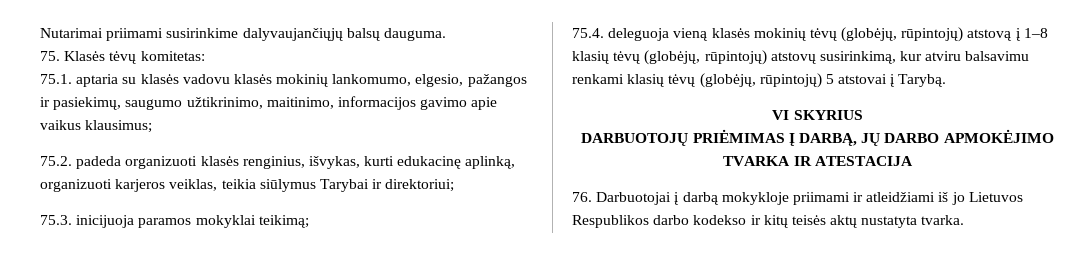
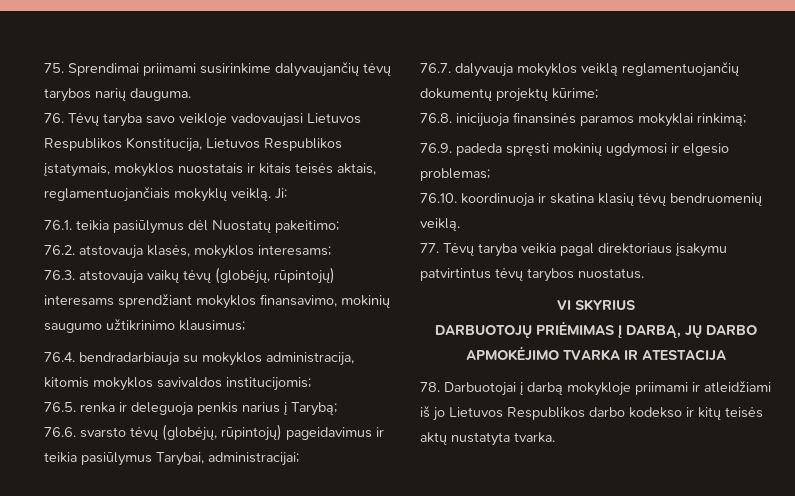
[40,28,446,41] [40,51,205,64] [40,74,527,87] [40,96,498,110] [40,120,153,133] [40,156,516,169] [40,179,455,192] [40,215,309,228] [572,27,1048,42] [572,50,1030,65] [572,73,947,88] Nutarimai priimami susirinkime dalyvaujančiųjų balsų dauguma. // 75. Klasės tėvų komitetas: // 75.1. aptaria su klasės vadovu klasės mokinių lankomumo, elgesio, pažangos ir pasiekimų, saugumo užtikrinimo, maitinimo, informacijos gavimo apie vaikus klausimus; // 75.2. padeda organizuoti klasės renginius, išvykas, kurti edukacinę aplinką, organizuoti karjeros veiklas, teikia siūlymus Tarybai ir direktoriui; // 75.3. inicijuoja paramos mokyklai teikimą; // 75.4. deleguoja vieną klasės mokinių tėvų (globėjų, rūpintojų) atstovą į 1–8 klasių tėvų (globėjų, rūpintojų) atstovų susirinkimą, kur atviru balsavimu renkami klasių tėvų (globėjų, rūpintojų) 5 atstovai į Tarybą. -> [44,61,391,77] [44,88,191,102] [44,113,361,127] [44,137,342,152] [44,163,376,177] [44,186,287,202] [44,220,339,234] [44,245,331,259] [44,267,335,284] [44,293,390,309] [44,318,245,333] [44,352,354,366] [44,377,311,391] [44,402,337,416] [44,424,384,441] [44,452,299,466] [420,61,739,77] [420,88,598,102] [420,112,746,127] [420,143,729,157] [420,168,490,181] [420,193,762,207] [420,218,460,231] [420,243,727,257] [420,268,644,282] 75. Sprendimai priimami susirinkime dalyvaujančių tėvų tarybos narių dauguma. // 76. Tėvų taryba savo veikloje vadovaujasi Lietuvos Respublikos Konstitucija, Lietuvos Respublikos įstatymais, mokyklos nuostatais ir kitais teisės aktais, reglamentuojančiais mokyklų veiklą. Ji: // 76.1. teikia pasiūlymus dėl Nuostatų pakeitimo; // 76.2. atstovauja klasės, mokyklos interesams; // 76.3. atstovauja vaikų tėvų (globėjų, rūpintojų) interesams sprendžiant mokyklos finansavimo, mokinių saugumo užtikrinimo klausimus; // 76.4. bendradarbiauja su mokyklos administracija, kitomis mokyklos savivaldos institucijomis; // 76.5. renka ir deleguoja penkis narius į Tarybą; // 76.6. svarsto tėvų (globėjų, rūpintojų) pageidavimus ir teikia pasiūlymus Tarybai, administracijai; // 76.7. dalyvauja mokyklos veiklą reglamentuojančių dokumentų projektų kūrime; // 76.8. inicijuoja finansinės paramos mokyklai rinkimą; // 76.9. padeda spręsti mokinių ugdymosi ir elgesio problemas; // 76.10. koordinuoja ir skatina klasių tėvų bendruomenių veiklą. // 77. Tėvų taryba veikia pagal direktoriaus įsakymu patvirtintus tėvų tarybos nuostatus.
[572,192,592,202] 76. -> [420,382,440,392] 78.

